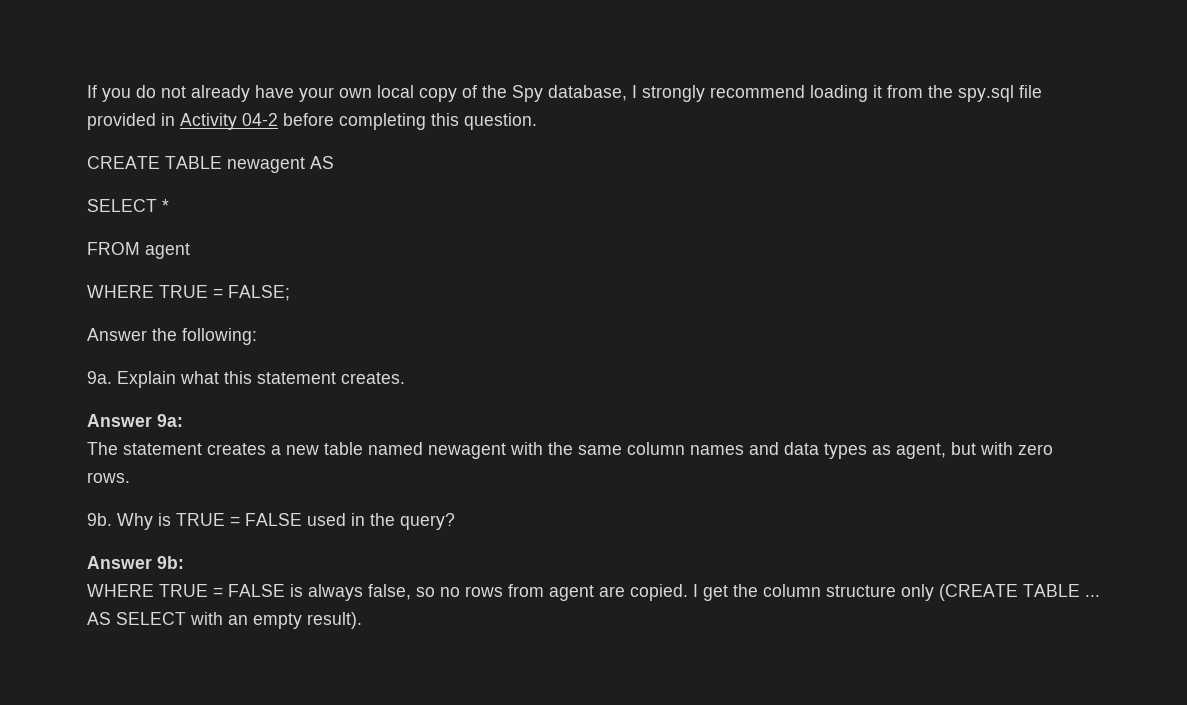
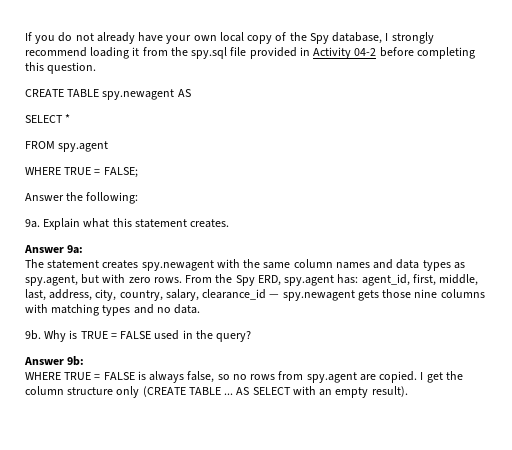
[227,157,305,173] newagent -> [102,89,175,100] spy.newagent
[145,243,190,259] agent -> [58,141,109,152] spy.agent
[271,442,506,459] a new table named newagent -> [141,260,214,271] spy.newagent
[896,443,946,459] agent, -> [25,275,78,286] spy.agent,
(130, 477) none -> [185,274,479,286] [25,289,485,301] [25,304,201,316] From the Spy ERD, spy.agent has: agent_id, first, middle, last, address, city, country, salary, clearance_id — spy.newagent gets those nine columns with matching types and no data.
[549,585,594,601] agent -> [306,372,357,383] spy.agent

